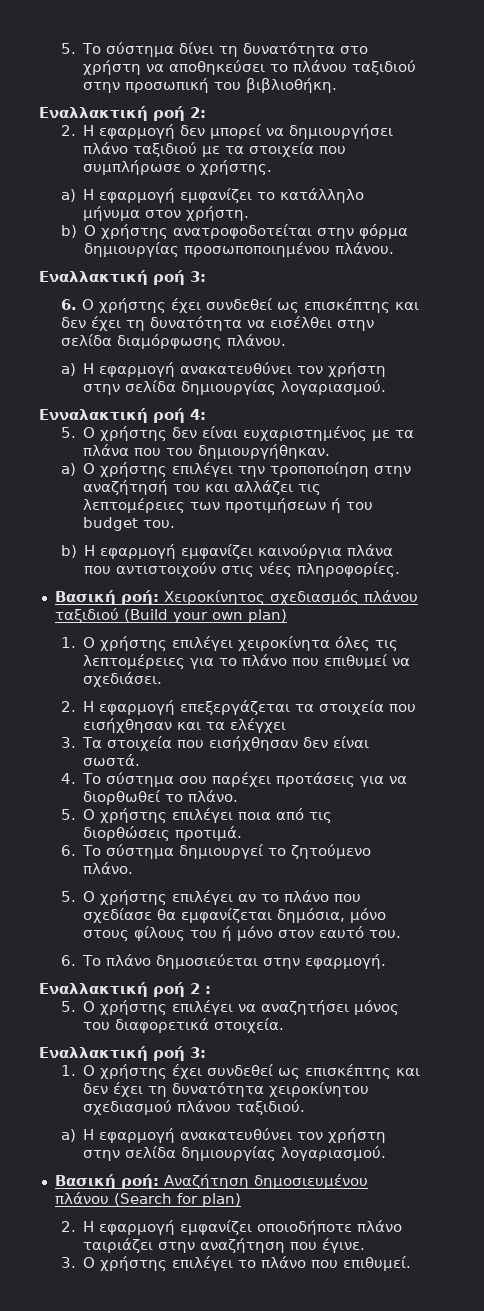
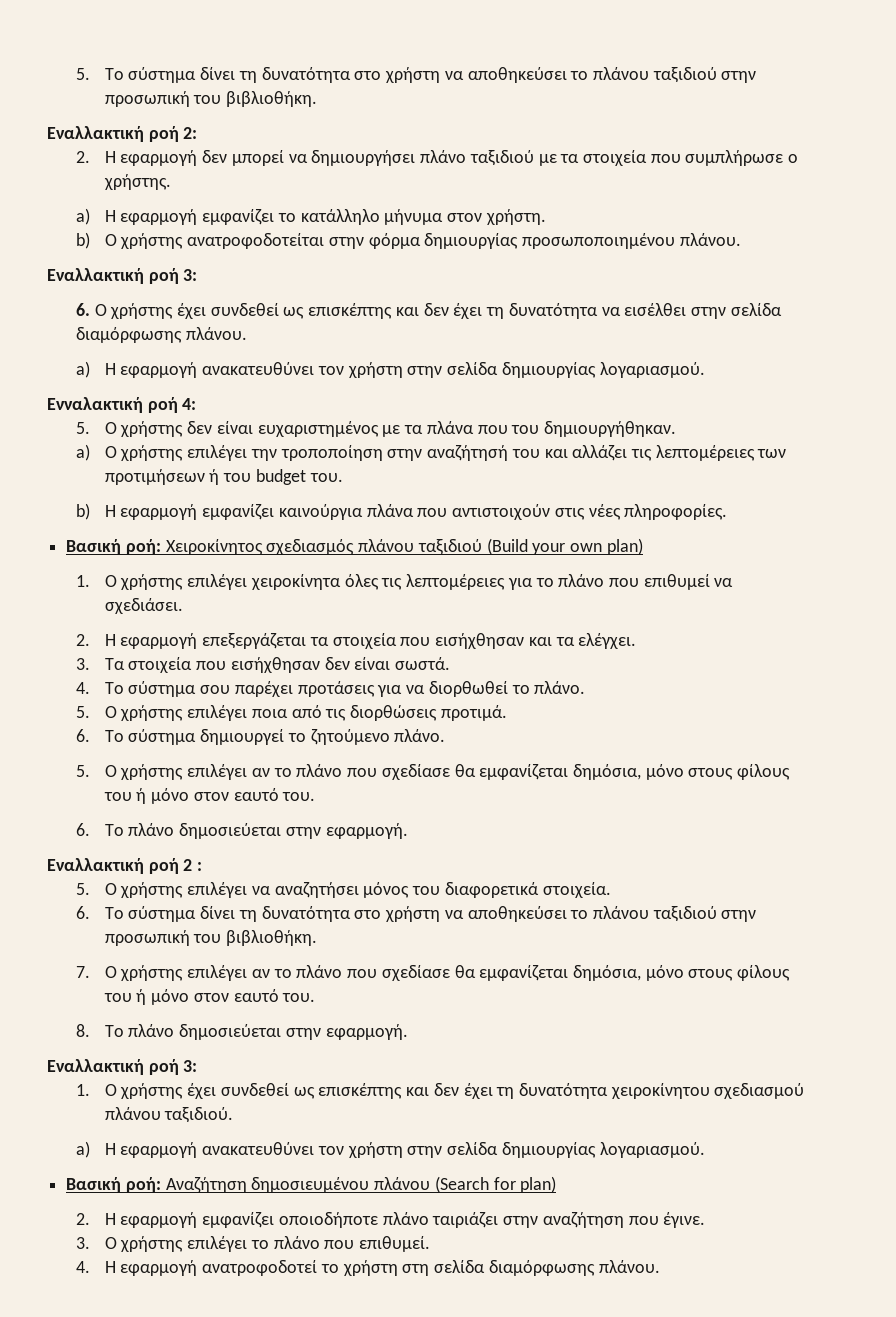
[229,718,286,733] ελέγχει -> [578,633,637,649] ελέγχει.
(284, 1025) none -> [75,906,757,922] [104,930,318,946] [75,965,791,981] [103,989,316,1005] [75,1024,408,1040] // 6. Το σύστημα δίνει τη δυνατότητα στο χρήστη να αποθηκεύσει το πλάνου ταξιδιού στην προσωπική του βιβλιοθήκη. // 7. Ο χρήστης επιλέγει αν το πλάνο που σχεδίασε θα εμφανίζεται δημόσια, μόνο στους φίλους του ή μόνο στον εαυτό του. // 8. Το πλάνο δημοσιεύεται στην εφαρμογή.
(411, 1263) none -> [75,1260,660,1276] // 4. Η εφαρμογή ανατροφοδοτεί το χρήστη στη σελίδα διαμόρφωσης πλάνου.

